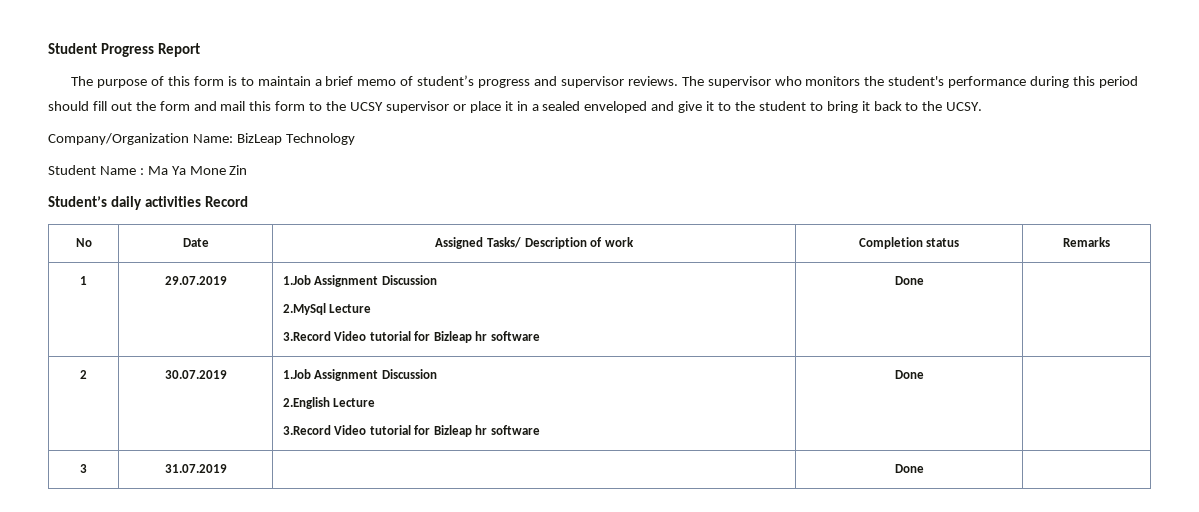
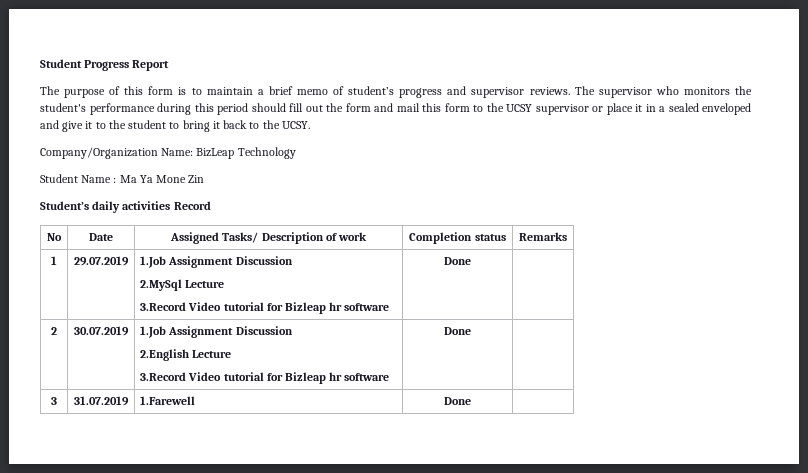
(227, 468) none -> [140,396,196,405] 1.Farewell

